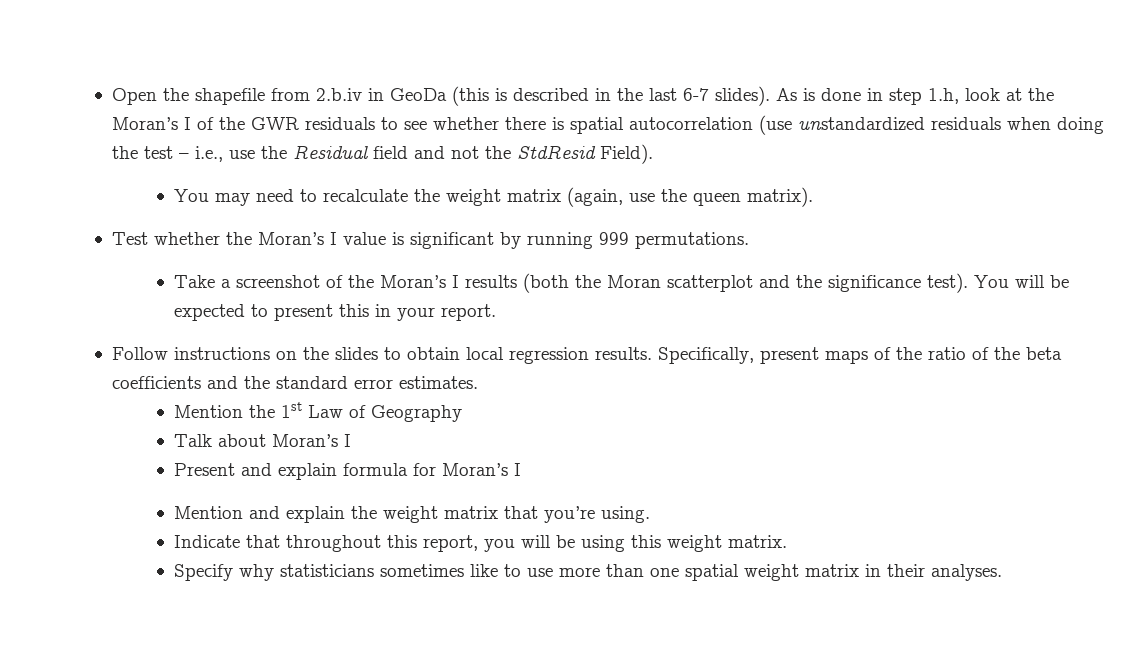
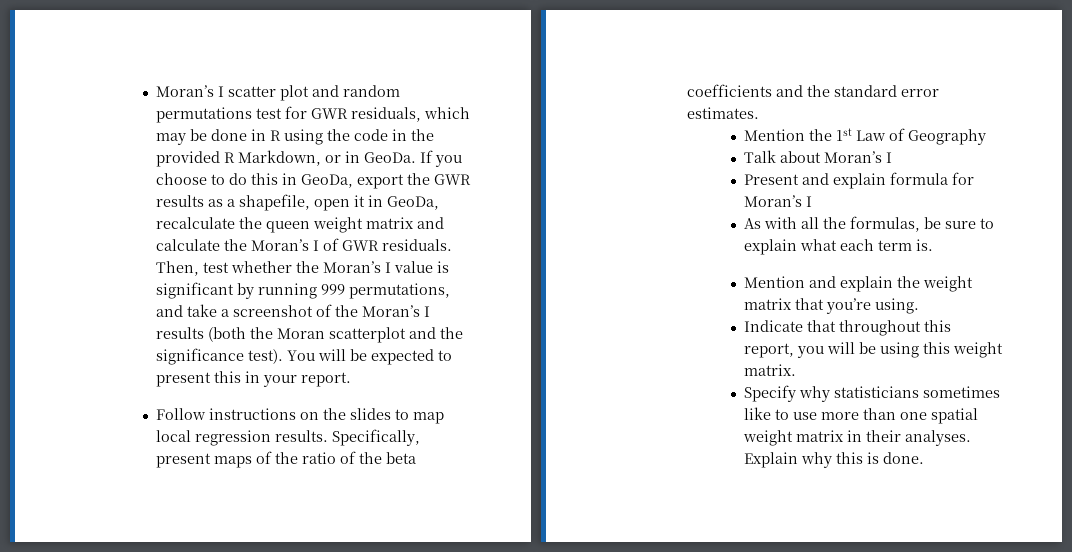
[111,86,1054,106] [111,115,1104,135] [111,144,653,164] [173,187,813,207] [111,232,148,245] Open the shapefile from 2.b.iv in GeoDa (this is described in the last 6-7 slides). As is done in step 1.h, look at the Moran’s I of the GWR residuals to see whether there is spatial autocorrelation (use unstandardized residuals when doing the test – i.e., use the Residual field and not the StdResid Field). // You may need to recalculate the weight matrix (again, use the queen matrix). // Test -> [155,85,400,101] [155,106,470,123] [155,129,434,145] [155,150,462,167] [155,173,471,189] [155,194,439,211] [155,217,444,233] [155,238,452,251] [155,261,229,276] Moran’s I scatter plot and random permutations test for GWR residuals, which may be done in R using the code in the provided R Markdown, or in GeoDa. If you choose to do this in GeoDa, export the GWR results as a shapefile, open it in GeoDa, recalculate the queen weight matrix and calculate the Moran’s I of GWR residuals. Then, test
[634,232,749,249] [173,275,215,288] permutations. // Take -> [348,283,450,299] [155,304,217,317] permutations, and take
[406,347,460,360] obtain -> [412,412,444,424] map
(521, 469) none -> [743,216,994,232] [743,239,933,255] // As with all the formulas, be sure to explain what each term is.
(1002, 572) none -> [743,452,924,468] Explain why this is done.

